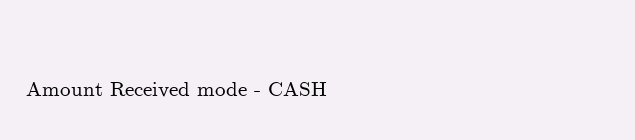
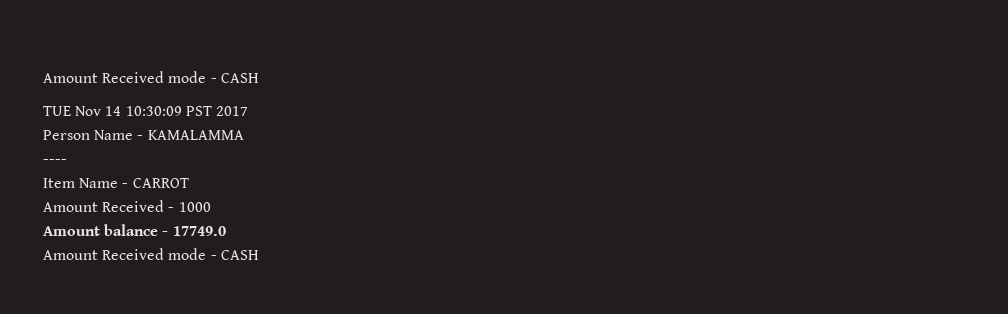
[26,82,327,98] Amount Received mode - CASH -> [43,71,259,83] [43,106,248,116] [43,130,244,140] [43,159,67,164] [43,178,189,188] [43,200,211,212] [43,224,226,236] [43,248,259,260] Amount Received mode - CASH // TUE Nov 14 10:30:09 PST 2017 // Person Name - KAMALAMMA // ---- // Item Name - CARROT // Amount Received - 1000 // Amount balance - 17749.0 // Amount Received mode - CASH

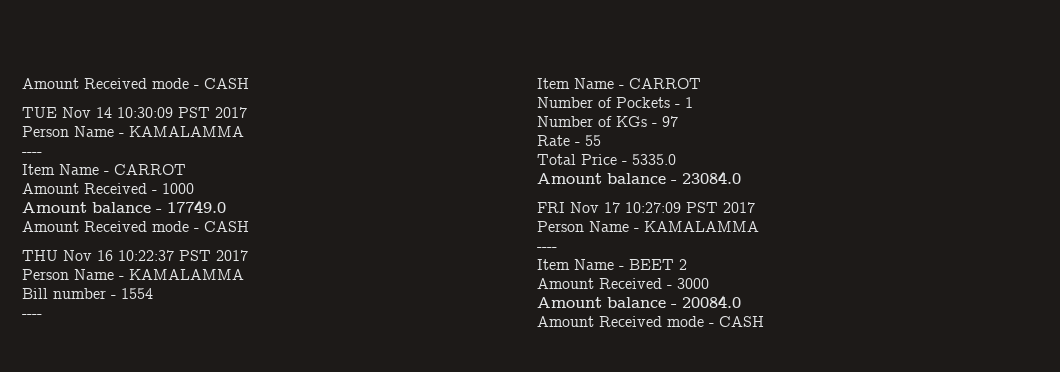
(259, 255) none -> [22,250,248,261] [22,269,244,280] [22,288,153,299] [22,314,42,318] [537,78,701,89] [537,97,693,108] [537,116,678,127] [537,135,601,146] [537,154,676,165] [537,171,741,184] [537,202,755,213] [537,221,759,232] [537,247,557,251] [537,259,687,270] [537,278,709,289] [537,295,741,308] [537,316,764,327] // THU Nov 16 10:22:37 PST 2017 // Person Name - KAMALAMMA // Bill number - 1554 // ---- // Item Name - CARROT // Number of Pockets - 1 // Number of KGs - 97 // Rate - 55 // Total Price - 5335.0 // Amount balance - 23084.0 // FRI Nov 17 10:27:09 PST 2017 // Person Name - KAMALAMMA // ---- // Item Name - BEET 2 // Amount Received - 3000 // Amount balance - 20084.0 // Amount Received mode - CASH

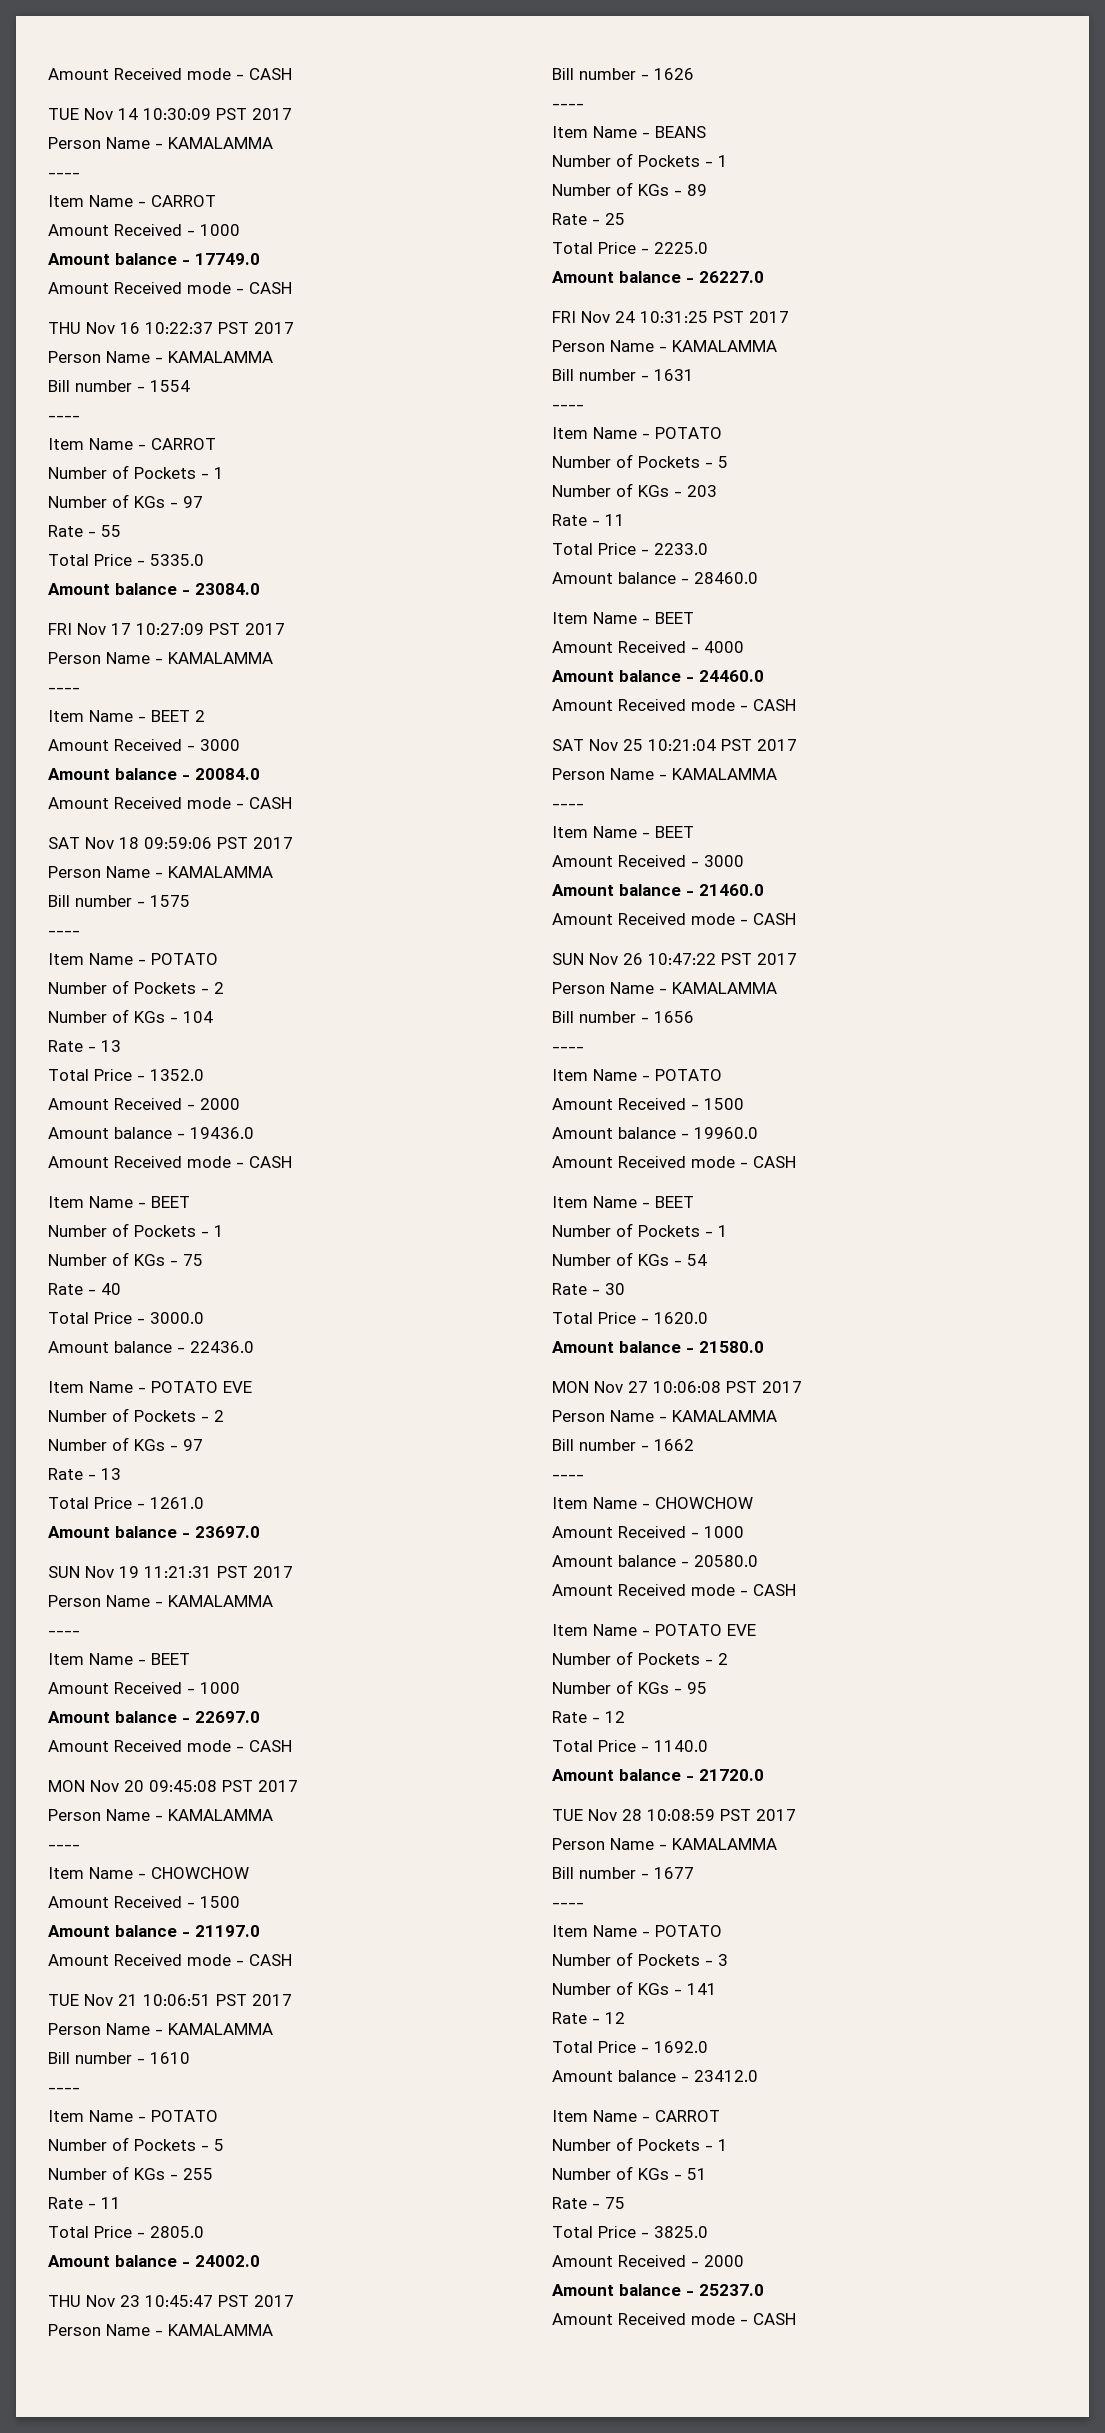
(764, 321) none -> [48,837,293,849] [48,866,273,878] [48,895,190,907] [48,930,80,936] [48,953,218,965] [48,980,224,994] [48,1009,213,1023] [48,1040,121,1052] [48,1069,204,1081] [48,1098,240,1110] [48,1127,254,1139] [48,1156,292,1168] [48,1196,190,1208] [48,1223,224,1237] [48,1252,203,1266] [48,1283,121,1295] [48,1312,204,1324] [48,1341,254,1353] [48,1381,252,1393] [48,1408,224,1422] [48,1437,203,1451] [48,1468,121,1480] [48,1497,204,1509] [48,1526,260,1538] [48,1566,293,1578] [48,1595,273,1607] [48,1630,80,1636] [48,1653,190,1665] [48,1682,240,1694] [48,1711,260,1723] [48,1740,292,1752] [48,1780,298,1792] [48,1809,273,1821] [48,1844,80,1850] [48,1867,249,1879] [48,1896,240,1908] [48,1925,260,1937] [48,1954,292,1966] [48,1994,292,2006] [48,2023,273,2035] [48,2052,190,2064] [48,2087,80,2093] [48,2110,218,2122] [48,2137,224,2151] [48,2166,213,2180] [48,2197,121,2209] [48,2226,204,2238] [48,2255,260,2267] [48,2295,294,2307] [48,2324,273,2336] [552,68,694,80] [552,103,584,109] [552,126,706,138] [552,153,728,167] [552,182,707,196] [552,213,625,225] [552,242,708,254] [552,271,764,283] [552,311,789,323] [552,340,777,352] [552,369,694,381] [552,404,584,410] [552,427,722,439] [552,454,728,468] [552,483,717,497] [552,514,625,526] [552,543,708,555] [552,572,758,584] [552,612,694,624] [552,641,744,653] [552,670,764,682] [552,699,796,711] [552,739,797,751] [552,768,777,780] [552,803,584,809] [552,826,694,838] [552,855,744,867] [552,884,764,896] [552,913,796,925] [552,953,797,965] [552,982,777,994] [552,1011,694,1023] [552,1046,584,1052] [552,1069,722,1081] [552,1098,744,1110] [552,1127,758,1139] [552,1156,796,1168] [552,1196,694,1208] [552,1223,728,1237] [552,1252,707,1266] [552,1283,625,1295] [552,1312,708,1324] [552,1341,764,1353] [552,1381,802,1393] [552,1410,777,1422] [552,1439,694,1451] [552,1474,584,1480] [552,1497,753,1509] [552,1526,744,1538] [552,1555,758,1567] [552,1584,796,1596] [552,1624,756,1636] [552,1651,728,1665] [552,1680,707,1694] [552,1711,625,1723] [552,1740,708,1752] [552,1769,764,1781] [552,1809,796,1821] [552,1838,777,1850] [552,1867,694,1879] [552,1902,584,1908] [552,1925,722,1937] [552,1952,728,1966] [552,1981,717,1995] [552,2012,625,2024] [552,2041,708,2053] [552,2070,758,2082] [552,2110,720,2122] [552,2137,728,2151] [552,2166,707,2180] [552,2197,625,2209] [552,2226,708,2238] [552,2255,744,2267] [552,2284,764,2296] [552,2313,796,2325] // SAT Nov 18 09:59:06 PST 2017 // Person Name - KAMALAMMA // Bill number - 1575 // ---- // Item Name - POTATO // Number of Pockets - 2 // Number of KGs - 104 // Rate - 13 // Total Price - 1352.0 // Amount Received - 2000 // Amount balance - 19436.0 // Amount Received mode - CASH // Item Name - BEET // Number of Pockets - 1 // Number of KGs - 75 // Rate - 40 // Total Price - 3000.0 // Amount balance - 22436.0 // Item Name - POTATO EVE // Number of Pockets - 2 // Number of KGs - 97 // Rate - 13 // Total Price - 1261.0 // Amount balance - 23697.0 // SUN Nov 19 11:21:31 PST 2017 // Person Name - KAMALAMMA // ---- // Item Name - BEET // Amount Received - 1000 // Amount balance - 22697.0 // Amount Received mode - CASH // MON Nov 20 09:45:08 PST 2017 // Person Name - KAMALAMMA // ---- // Item Name - CHOWCHOW // Amount Received - 1500 // Amount balance - 21197.0 // Amount Received mode - CASH // TUE Nov 21 10:06:51 PST 2017 // Person Name - KAMALAMMA // Bill number - 1610 // ---- // Item Name - POTATO // Number of Pockets - 5 // Number of KGs - 255 // Rate - 11 // Total Price - 2805.0 // Amount balance - 24002.0 // THU Nov 23 10:45:47 PST 2017 // Person Name - KAMALAMMA // Bill number - 1626 // ---- // Item Name - BEANS // Number of Pockets - 1 // Number of KGs - 89 // Rate - 25 // Total Price - 2225.0 // Amount balance - 26227.0 // FRI Nov 24 10:31:25 PST 2017 // Person Name - KAMALAMMA // Bill number - 1631 // ---- // Item Name - POTATO // Number of Pockets - 5 // Number of KGs - 203 // Rate - 11 // Total Price - 2233.0 // Amount balance - 28460.0 // Item Name - BEET // Amount Received - 4000 // Amount balance - 24460.0 // Amount Received mode - CASH // SAT Nov 25 10:21:04 PST 2017 // Person Name - KAMALAMMA // ---- // Item Name - BEET // Amount Received - 3000 // Amount balance - 21460.0 // Amount Received mode - CASH // SUN Nov 26 10:47:22 PST 2017 // Person Name - KAMALAMMA // Bill number - 1656 // ---- // Item Name - POTATO // Amount Received - 1500 // Amount balance - 19960.0 // Amount Received mode - CASH // Item Name - BEET // Number of Pockets - 1 // Number of KGs - 54 // Rate - 30 // Total Price - 1620.0 // Amount balance - 21580.0 // MON Nov 27 10:06:08 PST 2017 // Person Name - KAMALAMMA // Bill number - 1662 // ---- // Item Name - CHOWCHOW // Amount Received - 1000 // Amount balance - 20580.0 // Amount Received mode - CASH // Item Name - POTATO EVE // Number of Pockets - 2 // Number of KGs - 95 // Rate - 12 // Total Price - 1140.0 // Amount balance - 21720.0 // TUE Nov 28 10:08:59 PST 2017 // Person Name - KAMALAMMA // Bill number - 1677 // ---- // Item Name - POTATO // Number of Pockets - 3 // Number of KGs - 141 // Rate - 12 // Total Price - 1692.0 // Amount balance - 23412.0 // Item Name - CARROT // Number of Pockets - 1 // Number of KGs - 51 // Rate - 75 // Total Price - 3825.0 // Amount Received - 2000 // Amount balance - 25237.0 // Amount Received mode - CASH

